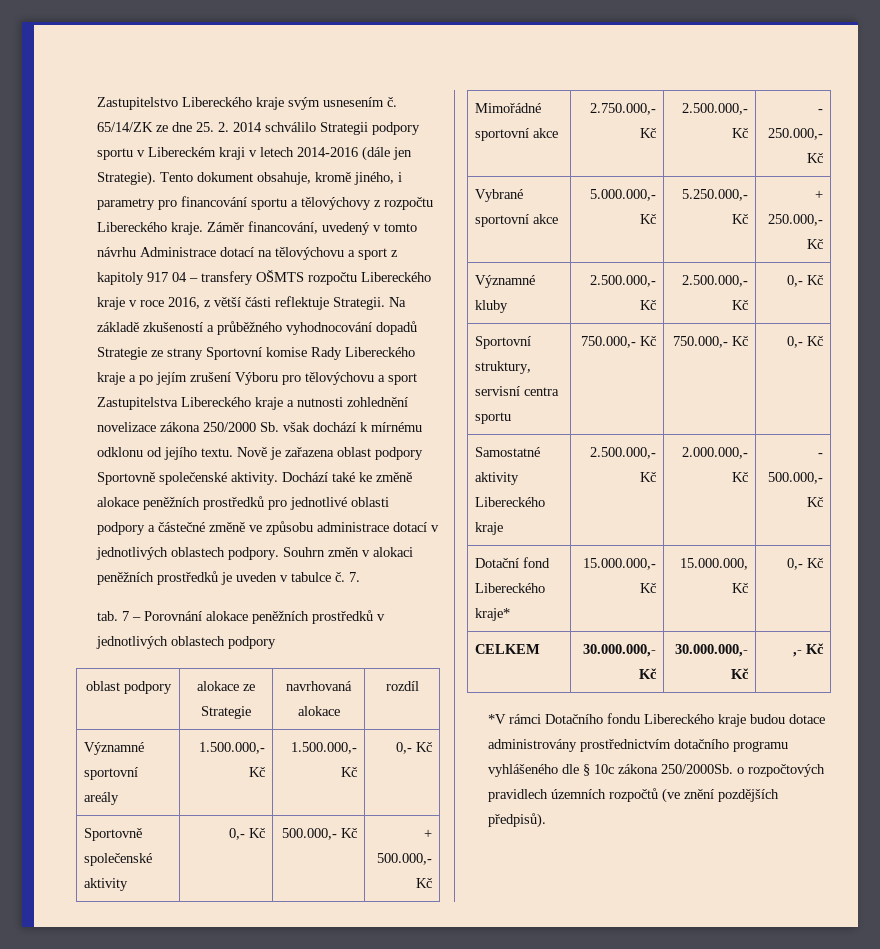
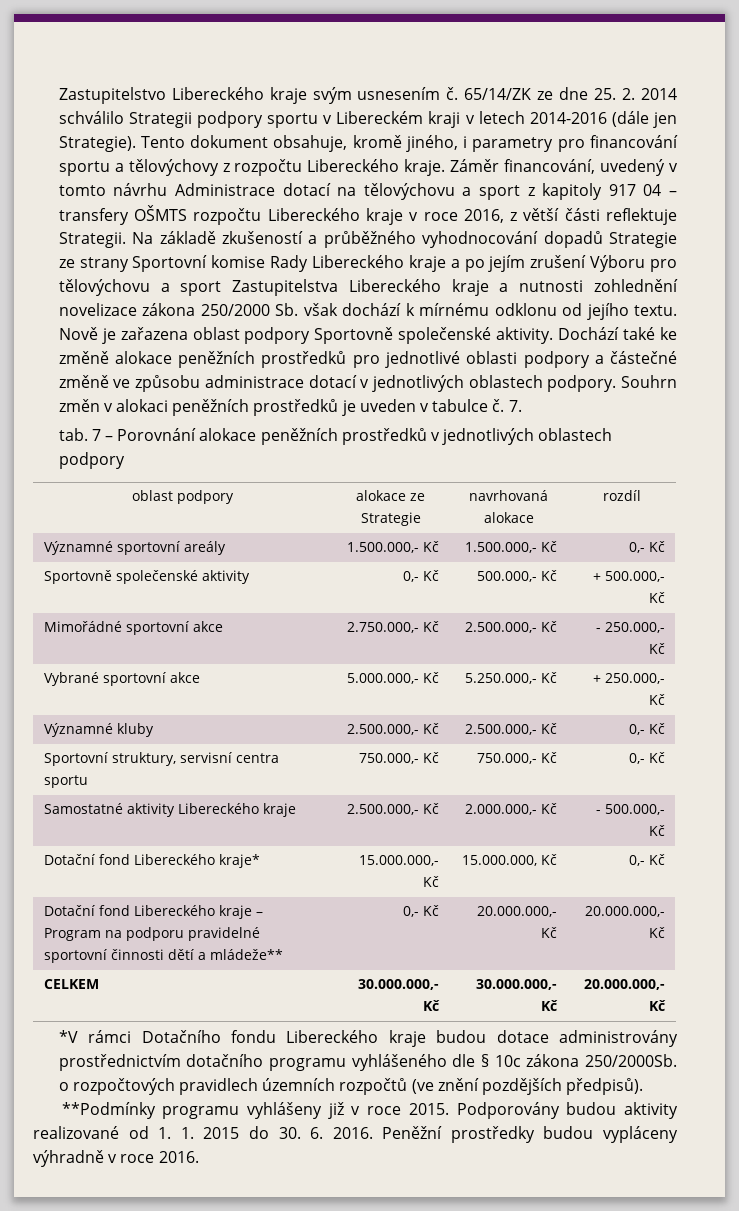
(824, 563) none -> [43,905,263,919] [43,927,260,941] [43,949,283,963] [403,905,440,917] [477,906,558,917] [541,927,558,938] [585,906,666,917] [649,927,666,938] // Dotační fond Libereckého kraje – Program na podporu pravidelné sportovní činnosti dětí a mládeže** | 0,- Kč | 20.000.000,- Kč | 20.000.000,- Kč
[793,650,803,657] ,- -> [584,979,666,990] 20.000.000,-
(547, 820) none -> [61,1102,678,1119] [33,1126,678,1143] [33,1150,199,1167] // **Podmínky programu vyhlášeny již v roce 2015. Podporovány budou aktivity realizované od 1. 1. 2015 do 30. 6. 2016. Peněžní prostředky budou vypláceny výhradně v roce 2016.

